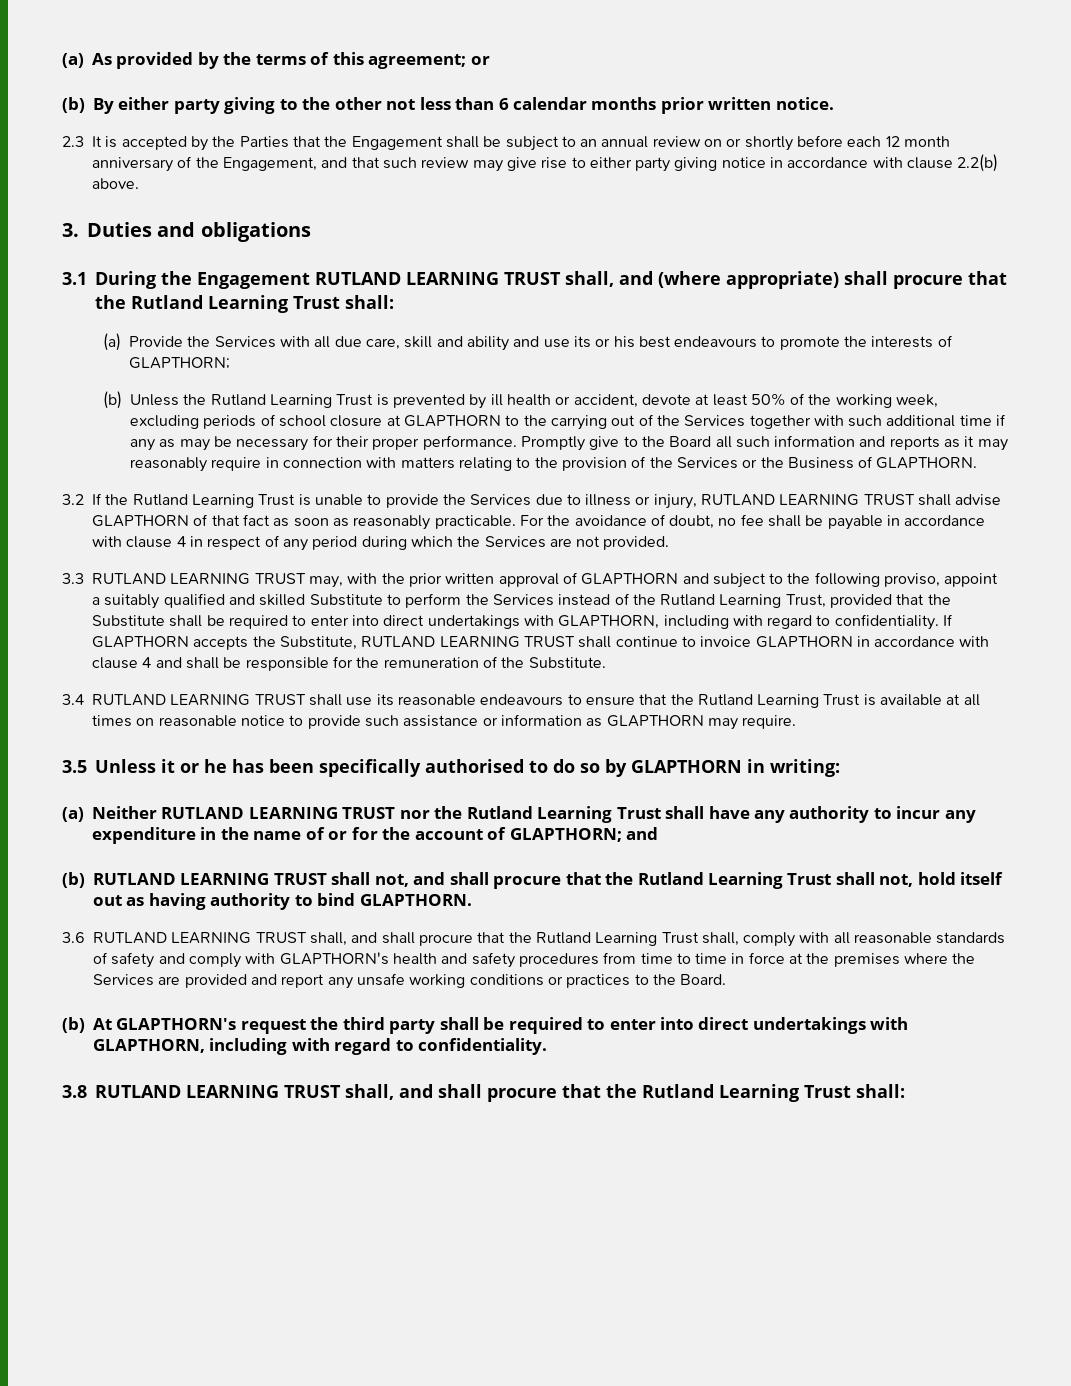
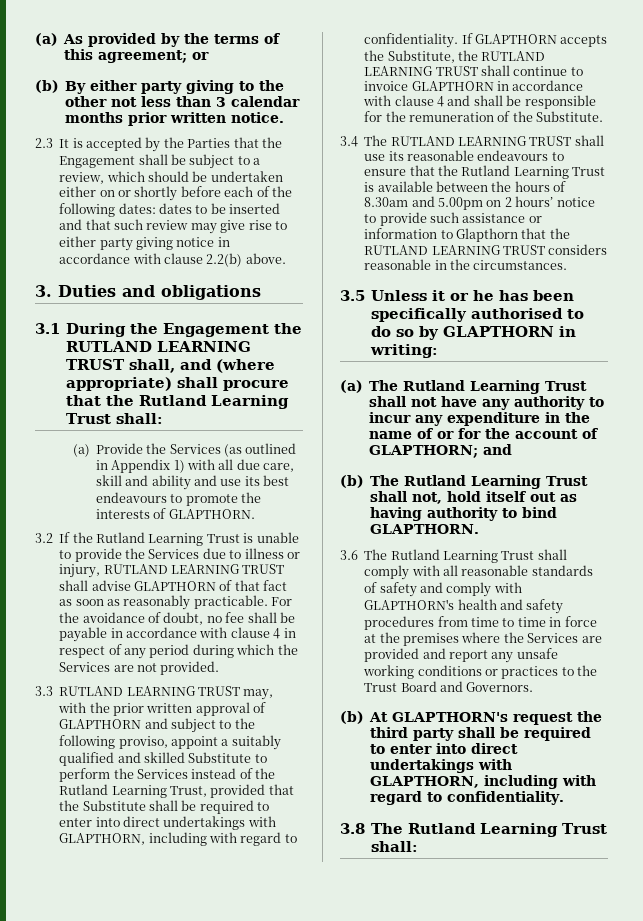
[498,98,509,110] 6 -> [216,97,227,107] 3
[580,136,701,148] an annual review -> [253,158,261,165] [59,171,283,184] [59,186,97,197] a review, which should be undertaken either
[885,136,951,147] [92,156,317,172] 12 month anniversary of the Engagement, -> [256,186,292,197] [59,203,281,217] of the following dates: dates to be inserted
(310, 280) none -> [274,323,303,334] the
(276, 342) none -> [224,443,297,457] [95,459,185,473] (as outlined in Appendix 1)
[595,336,635,348] or his -> (260, 481) none
[129,357,231,369] [103,391,939,409] [130,414,1007,430] [130,435,1008,451] [130,456,874,472] GLAPTHORN; // (b) Unless the Rutland Learning Trust is prevented by ill health or accident, devote at least 50% of the working week, excluding periods of school closure at GLAPTHORN to the carrying out of the Services together with such additional time if any as may be necessary for their proper performance. Promptly give to the Board all such information and reports as it may reasonably require in connection with matters relating to the provision of the Services or the Business of -> (167, 513) none
(357, 643) none -> [458,50,478,61] the
(84, 699) none -> [364,135,388,146] The
[946,694,980,706] [92,715,237,727] at all times on reasonable -> [436,181,567,192] [364,196,554,210] between the hours of 8.30am and 5.00pm on 2 hours’
[586,715,797,730] as GLAPTHORN may require. -> [440,228,570,242] [364,244,608,255] [364,259,568,270] to Glapthorn that the RUTLAND LEARNING TRUST considers reasonable in the circumstances.
[92,806,705,823] Neither RUTLAND LEARNING TRUST nor the Rutland Learning Trust shall -> [369,380,588,394] [369,396,438,407] The Rutland Learning Trust shall not
[93,872,634,889] RUTLAND LEARNING TRUST shall not, and shall procure that the -> [370,475,400,486] The
[93,932,739,946] RUTLAND LEARNING TRUST shall, and shall procure that the Rutland Learning Trust shall, -> [364,549,567,563] The Rutland Learning Trust shall
[680,974,727,985] Board. -> [364,681,534,692] Trust Board and Governors.
[95,1084,637,1102] RUTLAND LEARNING TRUST shall, and shall procure that the -> [371,823,404,834] The

